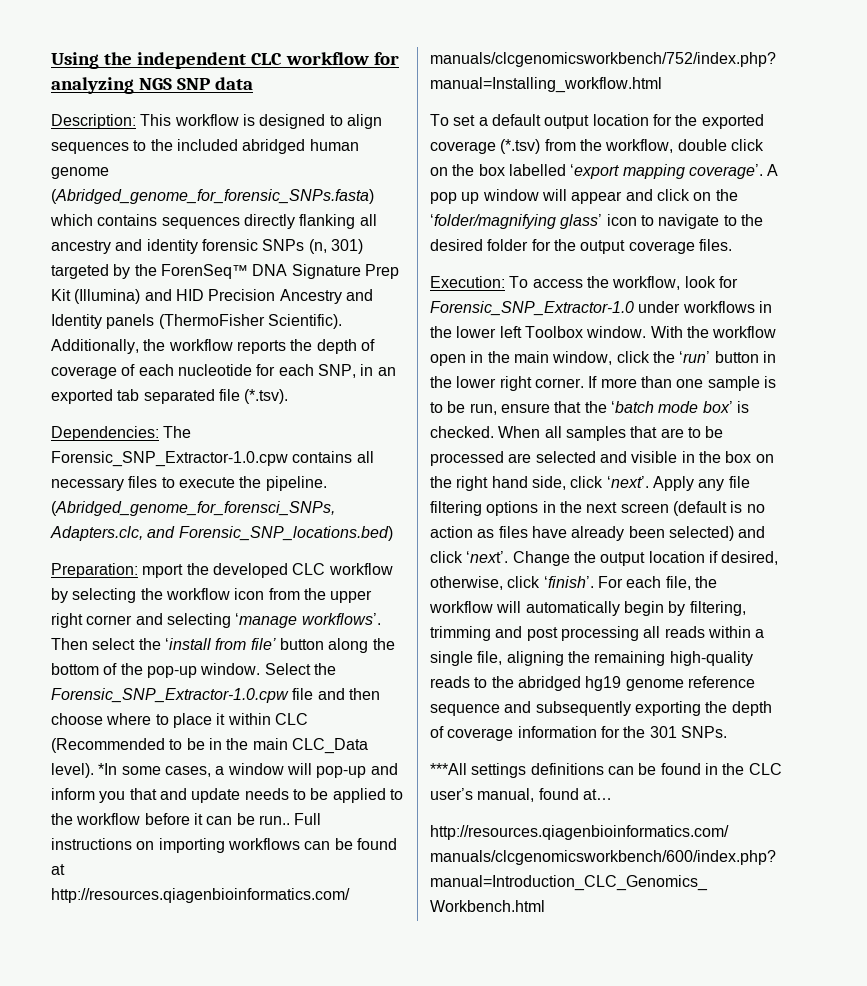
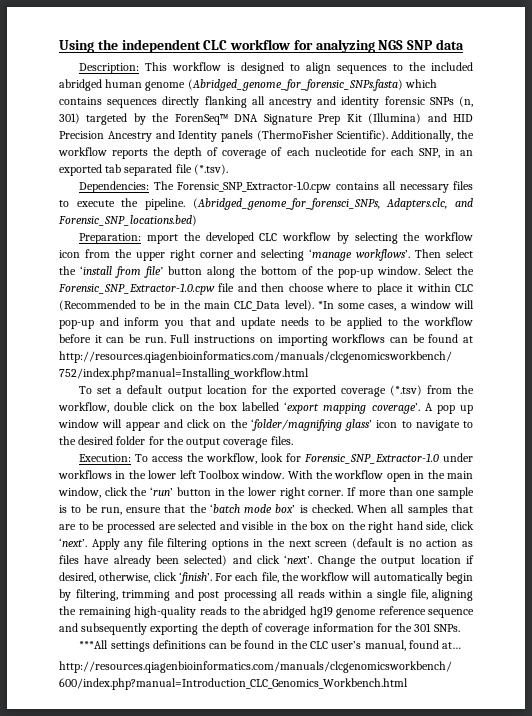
[258,815,290,825] run.. -> [144,337,166,343] run.

